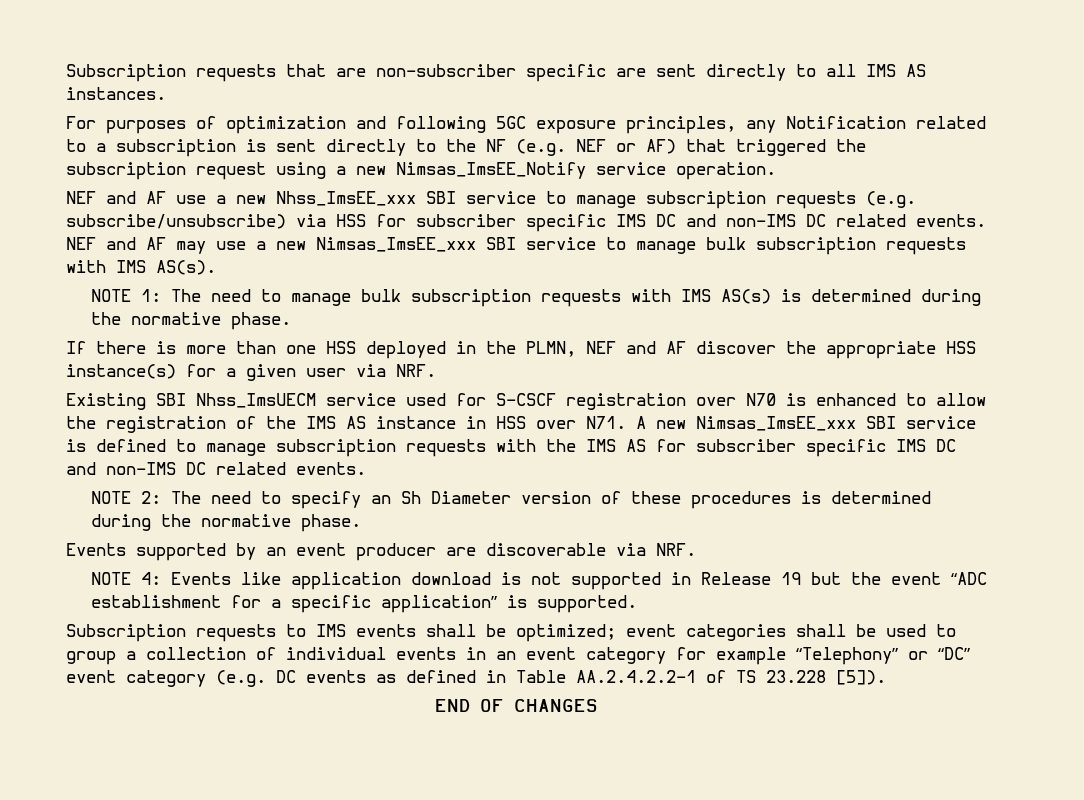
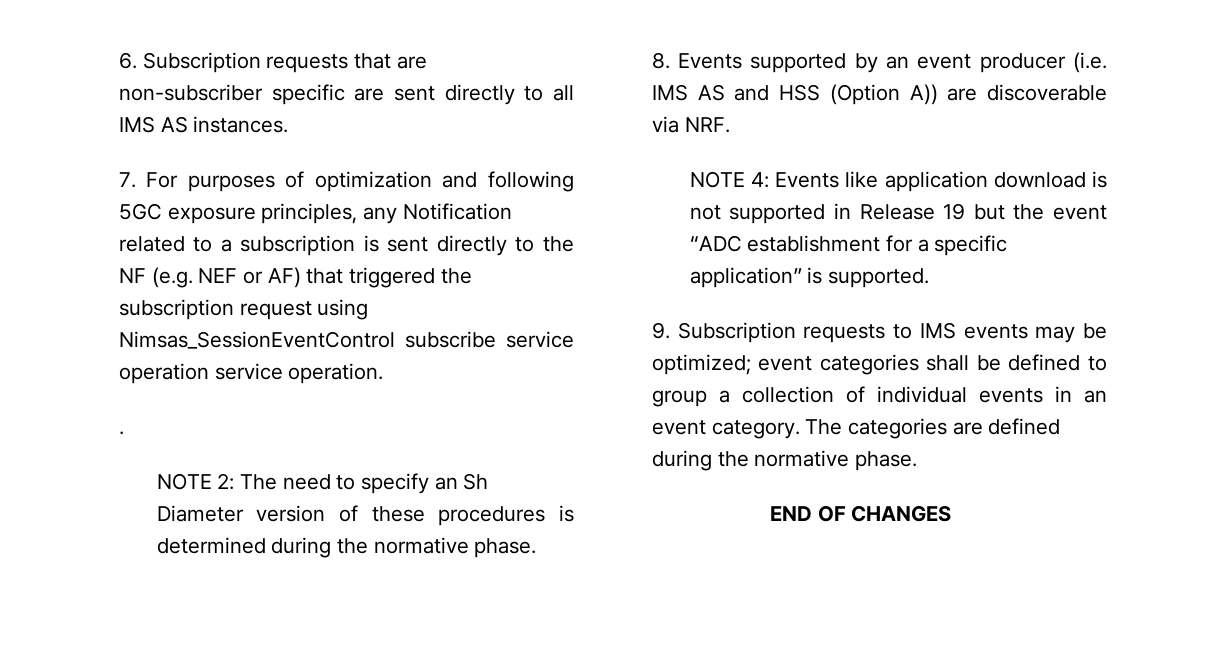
(65, 73) none -> [118,52,137,69] 6.
(166, 93) none -> [118,172,136,188] 7.
[335,162,776,180] [65,191,916,209] [65,214,986,232] [65,237,966,255] [65,260,216,275] [90,289,981,307] [90,312,291,330] [65,341,976,359] [65,364,436,381] [65,393,986,410] [65,416,976,433] [65,439,956,457] [65,462,366,475] a new Nimsas_ImsEE_Notify service operation. // NEF and AF use a new Nhss_ImsEE_xxx SBI service to manage subscription requests (e.g. subscribe/unsubscribe) via HSS for subscriber specific IMS DC and non-IMS DC related events. NEF and AF may use a new Nimsas_ImsEE_xxx SBI service to manage bulk subscription requests with IMS AS(s). // NOTE 1: The need to manage bulk subscription requests with IMS AS(s) is determined during the normative phase. // If there is more than one HSS deployed in the PLMN, NEF and AF discover the appropriate HSS instance(s) for a given user via NRF. // Existing SBI Nhss_ImsUECM service used for S-CSCF registration over N70 is enhanced to allow the registration of the IMS AS instance in HSS over N71. A new Nimsas_ImsEE_xxx SBI service is defined to manage subscription requests with the IMS AS for subscriber specific IMS DC and non-IMS DC related events. -> [118,331,574,349] [118,363,384,384] [118,431,124,435] Nimsas_SessionEventControl subscribe service operation service operation. // .
(361, 523) none -> [651,52,670,69] 8.
(436, 552) none -> [1073,52,1107,73] [651,84,938,105] (i.e. IMS AS and HSS (Option A))
(637, 604) none -> [651,322,670,339] 9.
[425,624,476,637] shall -> [1035,326,1076,343] may
[885,624,926,637] used -> [1008,354,1081,371] defined
[585,647,970,665] [65,670,886,687] category for example “Telephony” or “DC” event category (e.g. DC events as defined in Table AA.2.4.2.2-1 of TS 23.228 [5]). -> [711,418,1061,439] [651,450,917,471] category. The categories are defined during the normative phase.

